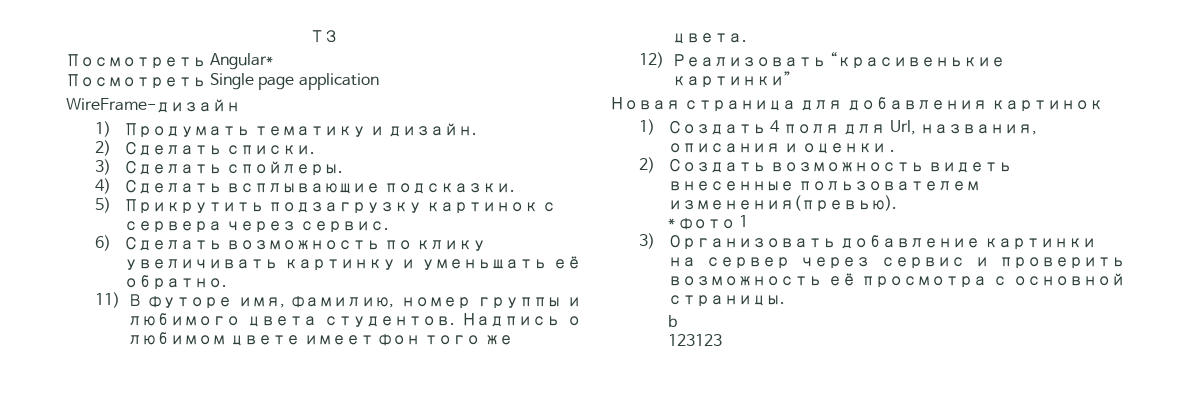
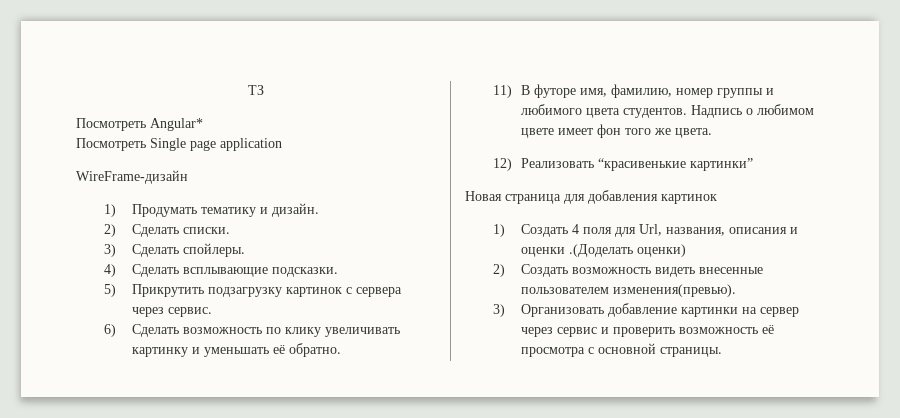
[890,150,896,152] . -> [568,244,686,257] .(Доделать оценки)
[667,215,749,230] // * фото 1 -> (736, 290) none
[667,315,677,327] [667,334,722,346] // b // 123123 -> (722, 352) none

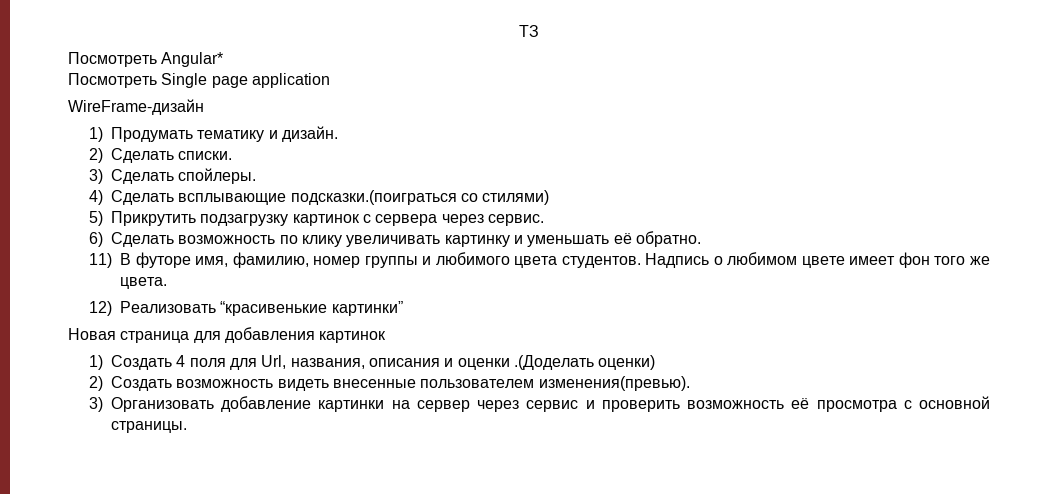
[271,267,338,277] подсказки. -> [290,190,550,205] подсказки.(поиграться со стилями)

